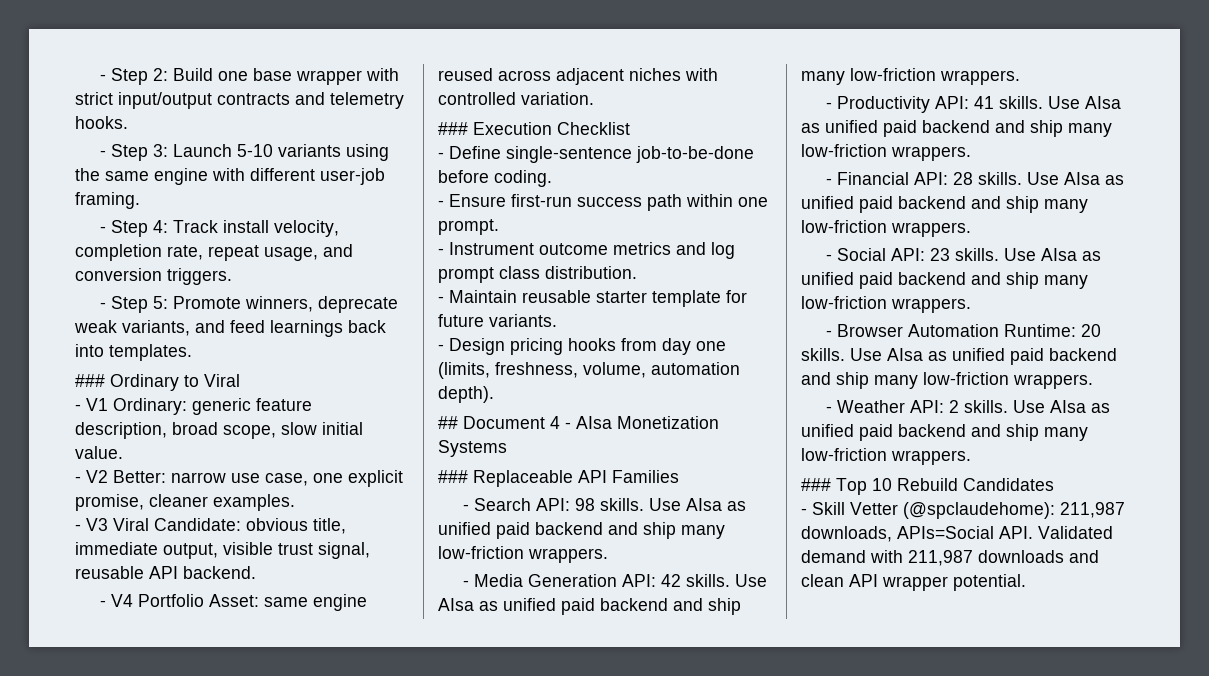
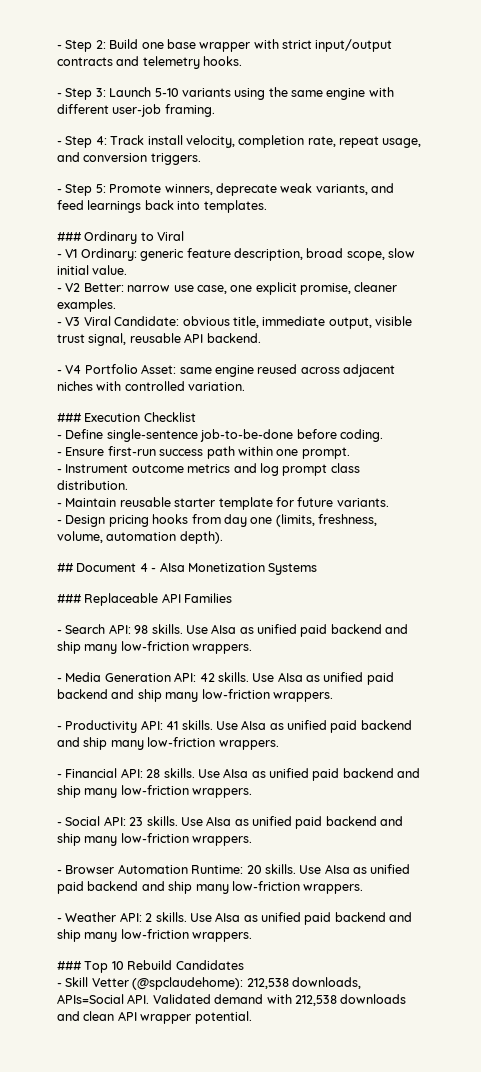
[1060,502,1125,518] 211,987 -> [246,978,289,989] 212,538
[908,550,973,566] 211,987 -> [294,995,337,1006] 212,538

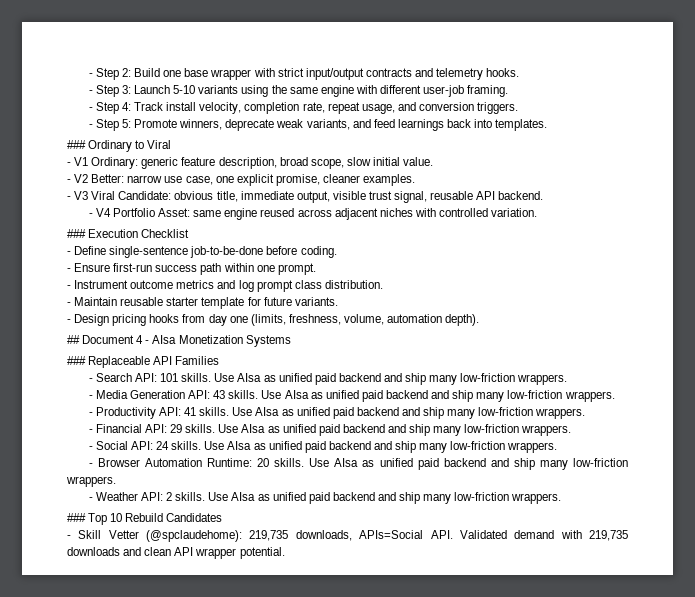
[134,625,149,634] 98 -> [160,373,179,382] 101
[199,673,215,682] 42 -> [213,390,226,399] 43
[146,769,161,778] 28 -> [170,424,183,433] 29
[129,817,144,826] 23 -> [156,441,170,450] 24
[246,978,289,989] 212,538 -> [249,530,289,541] 219,735
[294,995,337,1006] 212,538 -> [589,530,628,541] 219,735

